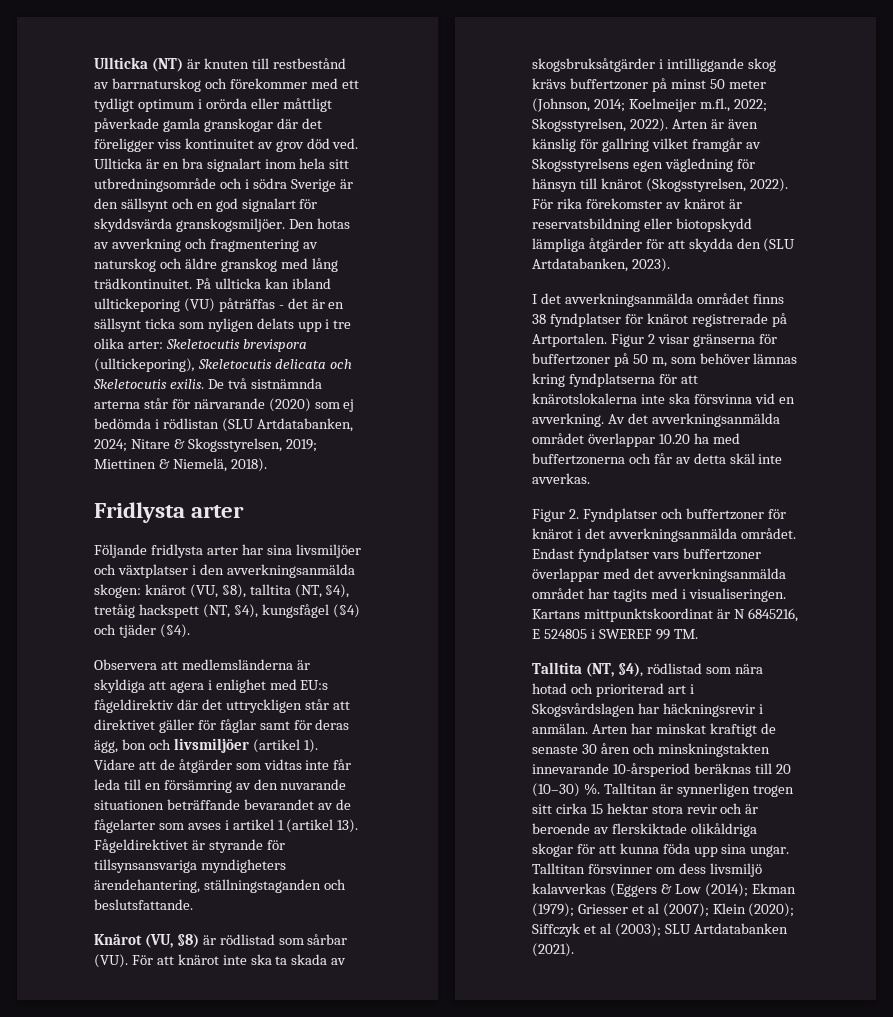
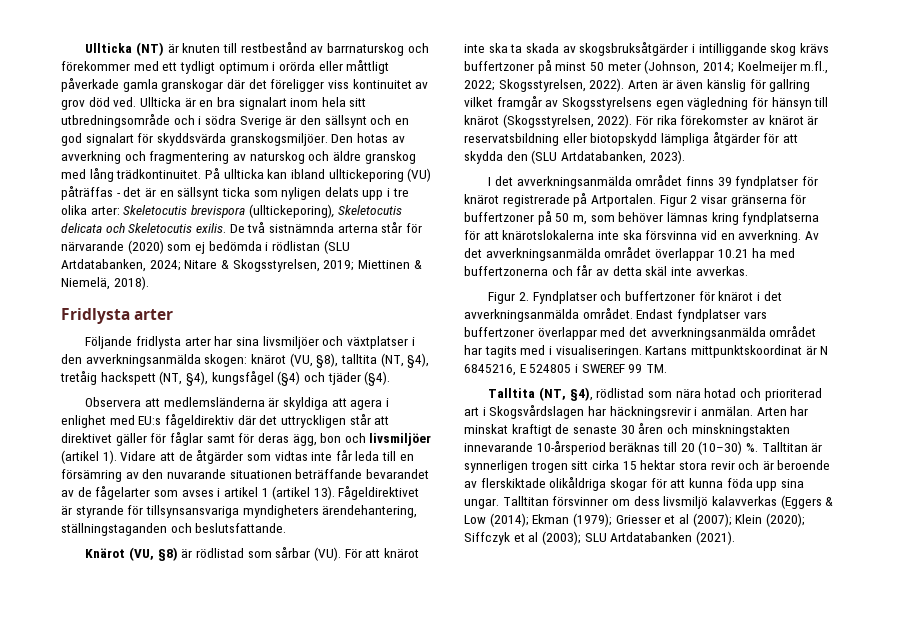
[532,314,546,324] 38 -> [717,177,732,186] 39
[658,434,690,444] 10.20 -> [717,249,749,258] 10.21

